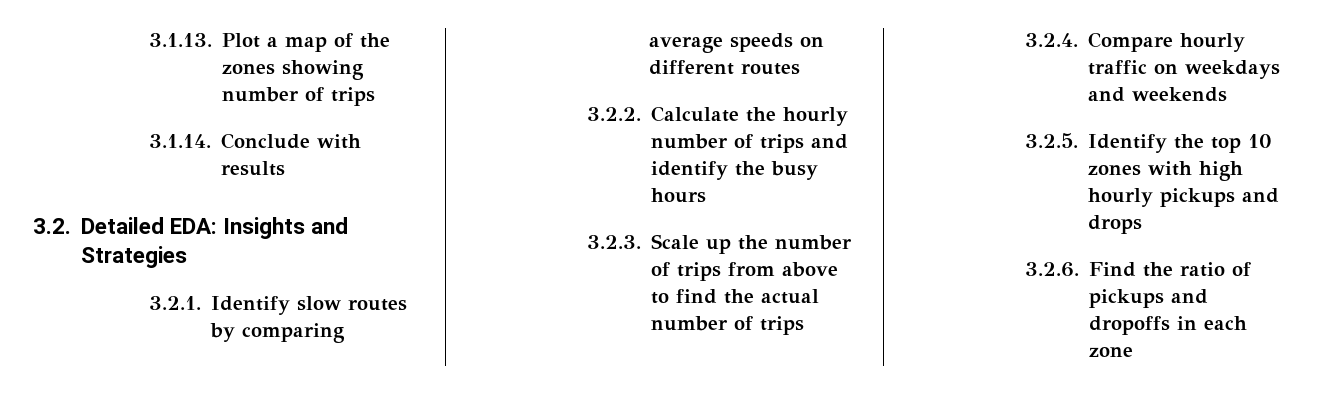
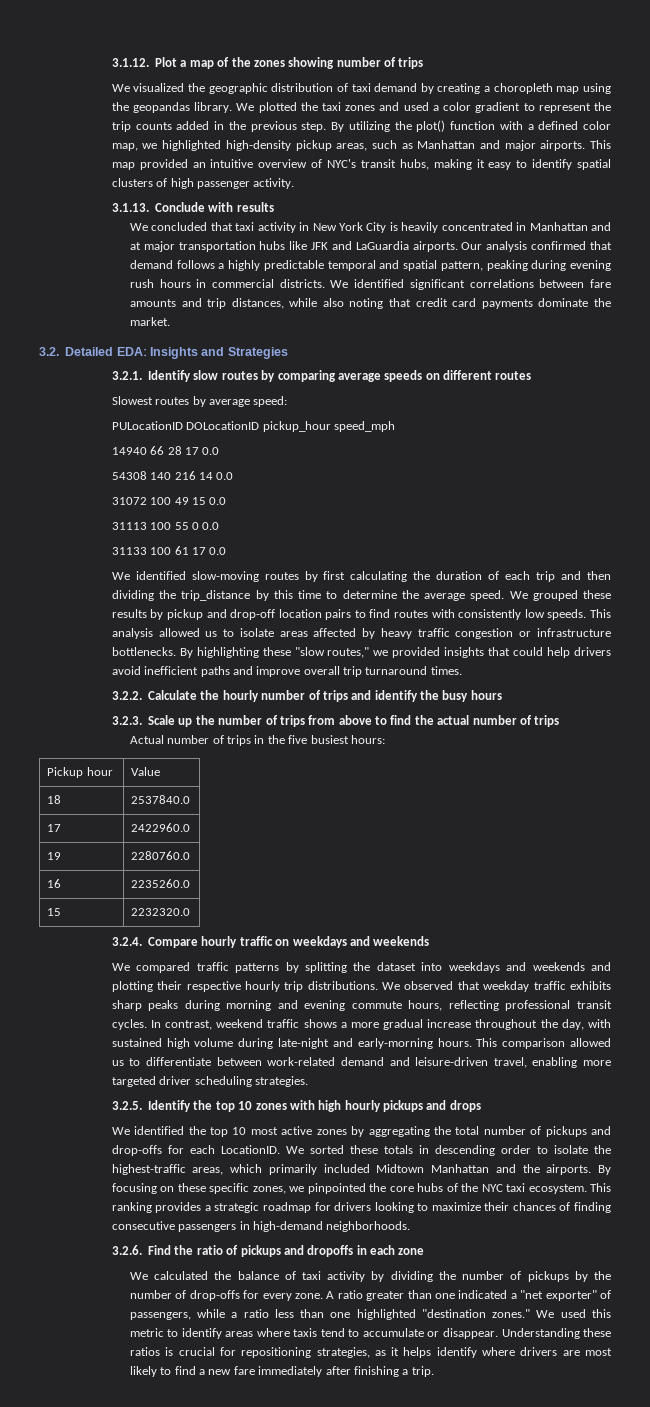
[148,33,212,47] 3.1.13. -> [111,58,149,67] 3.1.12.
[148,133,361,149] [220,161,285,176] 3.1.14. Conclude with results -> [111,83,611,94] [111,102,612,113] [111,120,611,132] [111,140,612,151] [111,159,611,170] [111,178,295,189] [111,202,274,212] [129,222,611,233] [129,241,612,252] [129,260,611,271] [129,279,611,290] [129,298,611,309] [129,317,170,326] We visualized the geographic distribution of taxi demand by creating a choropleth map using the geopandas library. We plotted the taxi zones and used a color gradient to represent the trip counts added in the previous step. By utilizing the plot() function with a defined color map, we highlighted high-density pickup areas, such as Manhattan and major airports. This map provided an intuitive overview of NYC's transit hubs, making it easy to identify spatial clusters of high passenger activity. // 3.1.13. Conclude with results // We concluded that taxi activity in New York City is heavily concentrated in Manhattan and at major transportation hubs like JFK and LaGuardia airports. Our analysis confirmed that demand follows a highly predictable temporal and spatial pattern, peaking during evening rush hours in commercial districts. We identified significant correlations between fare amounts and trip distances, while also noting that credit card payments dominate the market.
(800, 69) none -> [111,396,288,407] [111,421,395,432] [111,446,220,455] [111,471,234,480] [111,497,227,505] [111,522,220,530] [111,546,227,555] [111,571,611,582] [111,590,611,601] [111,609,612,620] [111,628,611,639] [111,647,612,658] [111,666,462,677] // Slowest routes by average speed: // PULocationID DOLocationID pickup_hour speed_mph // 14940 66 28 17 0.0 // 54308 140 216 14 0.0 // 31072 100 49 15 0.0 // 31113 100 55 0 0.0 // 31133 100 61 17 0.0 // We identified slow-moving routes by first calculating the duration of each trip and then dividing the trip_distance by this time to determine the average speed. We grouped these results by pickup and drop-off location pairs to find routes with consistently low speeds. This analysis allowed us to isolate areas affected by heavy traffic congestion or infrastructure bottlenecks. By highlighting these "slow routes," we provided insights that could help drivers avoid inefficient paths and improve overall trip turnaround times.
(804, 325) none -> [129,735,385,746] [47,767,113,778] [131,767,161,776] [47,795,62,804] [131,795,191,804] [47,824,62,832] [131,823,191,832] [47,852,62,860] [131,851,191,860] [47,879,62,888] [131,879,191,888] [47,908,62,916] [131,908,191,916] // Actual number of trips in the five busiest hours: // Pickup hour | Value // 18 | 2537840.0 // 17 | 2422960.0 // 19 | 2280760.0 // 16 | 2235260.0 // 15 | 2232320.0
(1227, 94) none -> [111,962,612,973] [111,981,611,992] [111,1000,613,1011] [111,1019,611,1030] [111,1038,611,1049] [111,1057,611,1068] [111,1076,308,1087] // We compared traffic patterns by splitting the dataset into weekdays and weekends and plotting their respective hourly trip distributions. We observed that weekday traffic exhibits sharp peaks during morning and evening commute hours, reflecting professional transit cycles. In contrast, weekend traffic shows a more gradual increase throughout the day, with sustained high volume during late-night and early-morning hours. This comparison allowed us to differentiate between work-related demand and leisure-driven travel, enabling more targeted driver scheduling strategies.
(1142, 224) none -> [111,1126,612,1137] [111,1145,611,1156] [111,1164,612,1175] [111,1183,612,1194] [111,1202,611,1213] [111,1221,411,1232] // We identified the top 10 most active zones by aggregating the total number of pickups and drop-offs for each LocationID. We sorted these totals in descending order to isolate the highest-traffic areas, which primarily included Midtown Manhattan and the airports. By focusing on these specific zones, we pinpointed the core hubs of the NYC taxi ecosystem. This ranking provides a strategic roadmap for drivers looking to maximize their chances of finding consecutive passengers in high-demand neighborhoods.
(1133, 352) none -> [129,1271,611,1282] [129,1290,611,1301] [129,1309,611,1320] [129,1328,611,1339] [129,1347,612,1358] [129,1366,434,1377] // We calculated the balance of taxi activity by dividing the number of pickups by the number of drop-offs for every zone. A ratio greater than one indicated a "net exporter" of passengers, while a ratio less than one highlighted "destination zones." We used this metric to identify areas where taxis tend to accumulate or disappear. Understanding these ratios is crucial for repositioning strategies, as it helps identify where drivers are most likely to find a new fare immediately after finishing a trip.

